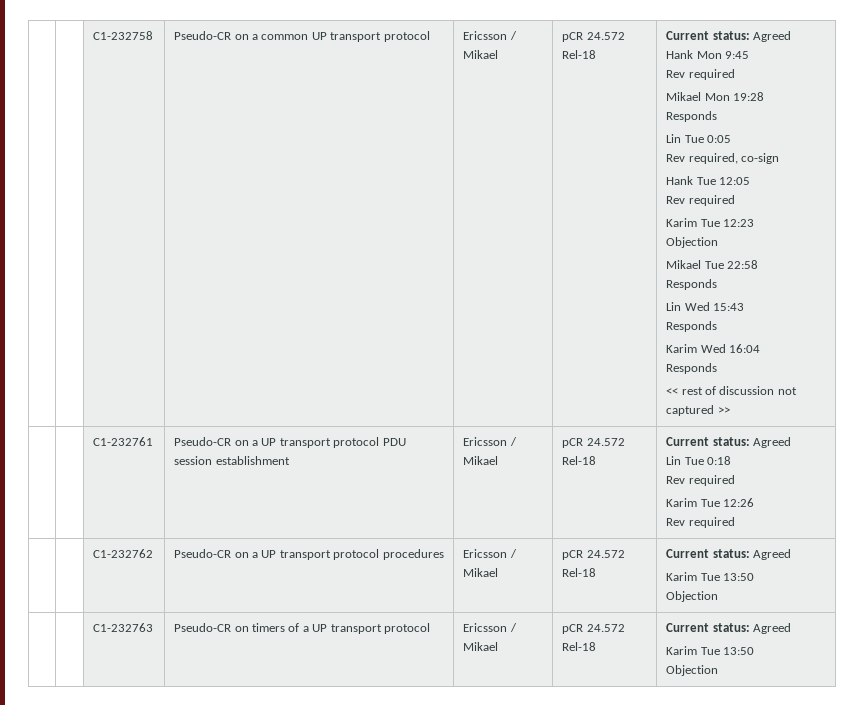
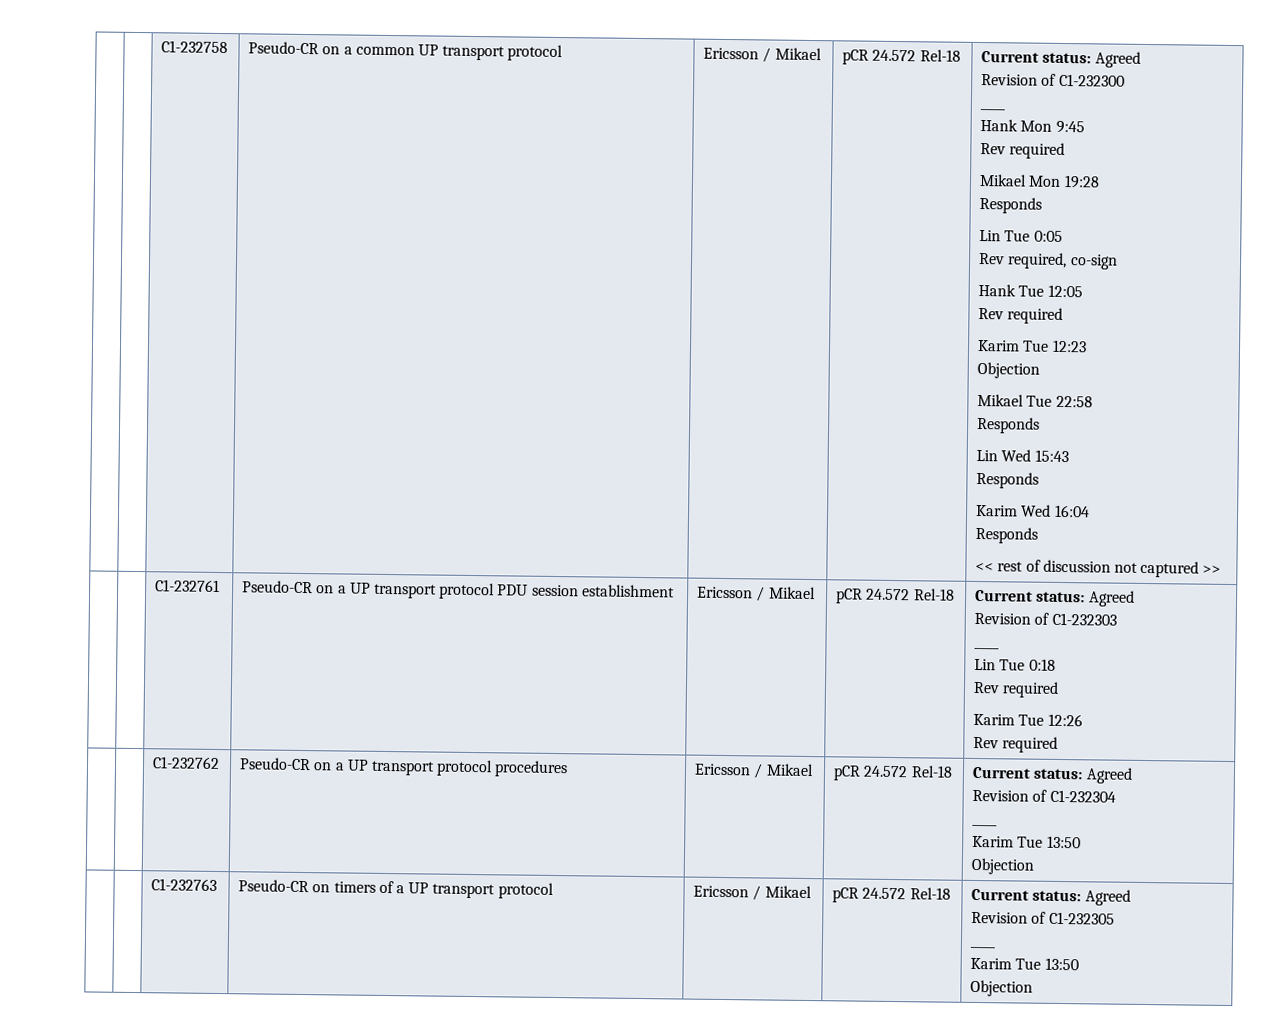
(792, 36) none -> [981,73,1125,87] [980,108,1006,111] // Revision of C1-232300 // ____
(792, 442) none -> [974,612,1117,626] [974,646,1000,650] // Revision of C1-232303 // ____
(792, 554) none -> [972,789,1116,803] [972,823,998,827] // Revision of C1-232304 // ____
(792, 628) none -> [971,911,1115,925] [970,945,996,949] // Revision of C1-232305 // ____

